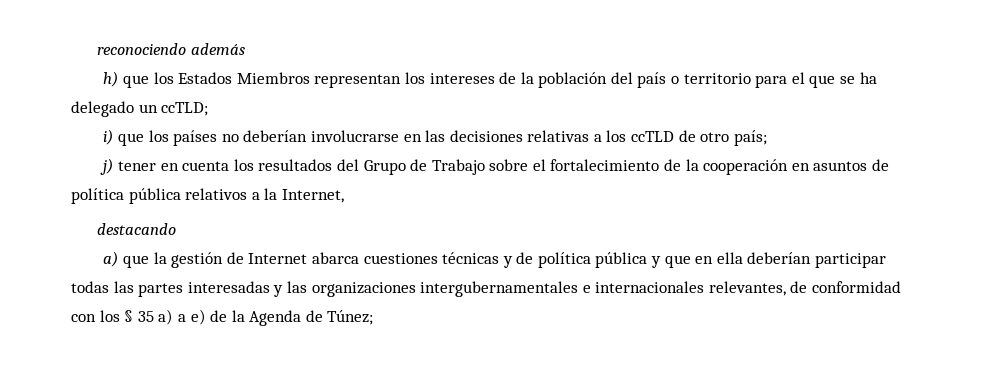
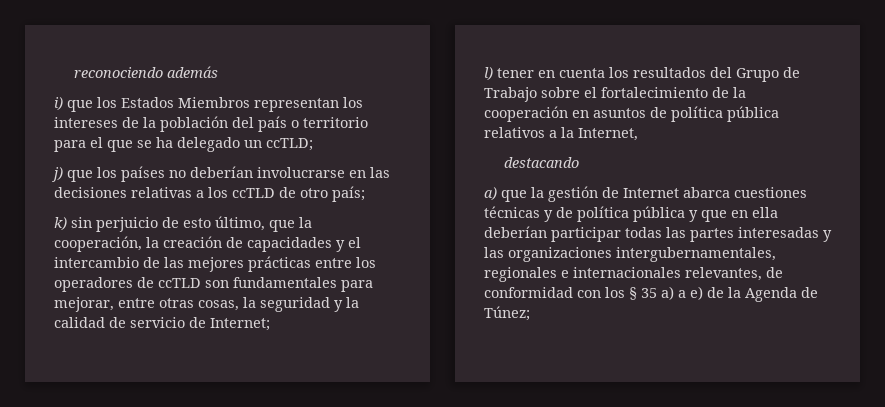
[103,71,119,87] h) -> [54,97,63,110] i)
[103,129,114,145] i) -> [51,167,63,182] j)
[100,158,114,175] j) -> [54,216,312,232] [54,236,361,252] [54,256,376,272] [54,277,373,292] [54,297,359,312] [54,317,270,331] [484,67,493,80] k) sin perjuicio de esto último, que la cooperación, la creación de capacidades y el intercambio de las mejores prácticas entre los operadores de ccTLD son fundamentales para mejorar, entre otras cosas, la seguridad y la calidad de servicio de Internet; // l)
[420,281,579,297] intergubernamentales -> [616,247,776,262] [484,267,557,282] intergubernamentales, regionales

